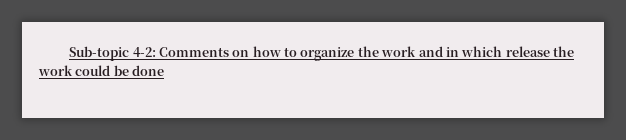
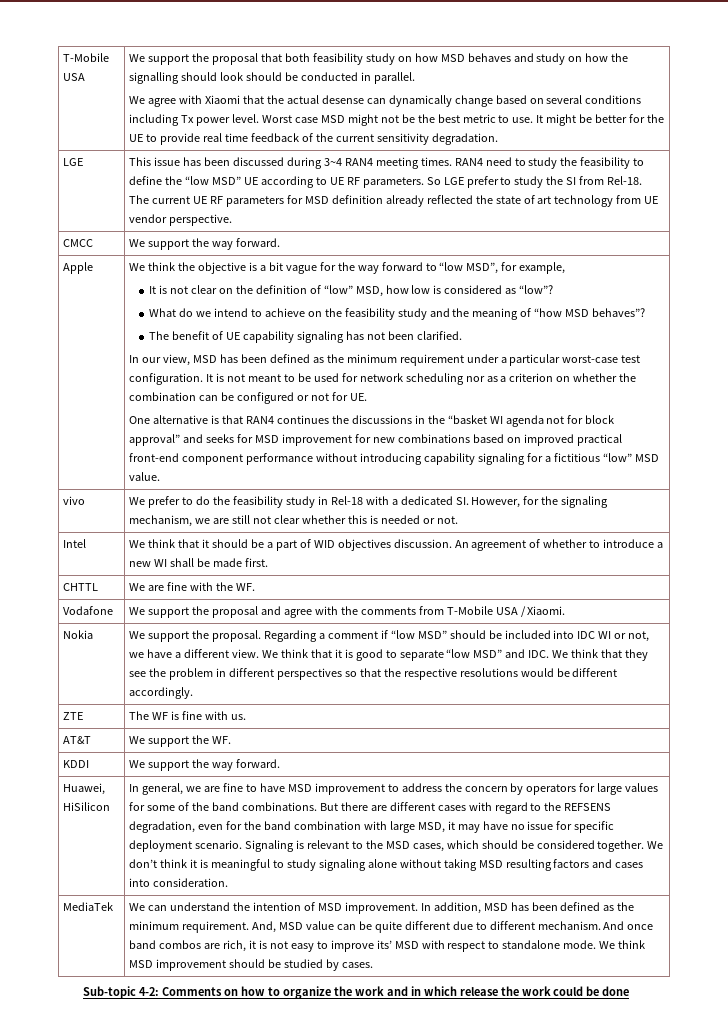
(69, 53) none -> [62,53,109,62] [62,73,85,81] [128,53,629,65] [128,72,415,84] [128,95,642,107] [128,114,665,126] [128,133,498,145] [62,158,83,166] [128,157,645,169] [128,176,643,188] [128,195,659,207] [128,214,232,226] [62,239,93,247] [128,238,280,250] [62,262,93,274] [128,262,566,274] [148,285,554,297] [148,308,646,320] [148,331,462,343] [128,354,641,366] [128,373,637,385] [128,392,367,404] [128,415,615,427] [128,434,622,446] [128,453,659,465] [128,472,160,481] [62,496,85,505] [128,496,609,508] [128,515,458,527] [62,539,86,548] [128,539,664,551] [128,558,268,567] [62,583,98,591] [128,582,255,591] [62,606,113,615] [128,606,566,618] [62,630,93,639] [128,630,650,642] [128,649,649,661] [128,668,618,680] [128,687,193,699] [62,712,83,720] [128,711,246,720] [62,736,91,744] [128,735,231,747] [62,760,89,768] [128,759,280,771] [62,783,105,795] [62,802,110,811] [128,783,659,795] [128,802,612,814] [128,821,615,833] [128,840,664,852] [128,859,644,871] [128,878,228,887] [62,902,113,911] [128,902,635,914] [128,921,654,933] [128,940,646,952] [128,959,373,971] T-Mobile USA | We support the proposal that both feasibility study on how MSD behaves and study on how the signalling should look should be conducted in parallel. // We agree with Xiaomi that the actual desense can dynamically change based on several conditions including Tx power level. Worst case MSD might not be the best metric to use. It might be better for the UE to provide real time feedback of the current sensitivity degradation. // LGE | This issue has been discussed during 3~4 RAN4 meeting times. RAN4 need to study the feasibility to define the “low MSD” UE according to UE RF parameters. So LGE prefer to study the SI from Rel-18. The current UE RF parameters for MSD definition already reflected the state of art technology from UE vendor perspective. // CMCC | We support the way forward. // Apple | We think the objective is a bit vague for the way forward to “low MSD”, for example, // It is not clear on the definition of “low” MSD, how low is considered as “low”? // What do we intend to achieve on the feasibility study and the meaning of “how MSD behaves”? // The benefit of UE capability signaling has not been clarified. // In our view, MSD has been defined as the minimum requirement under a particular worst-case test configuration. It is not meant to be used for network scheduling nor as a criterion on whether the combination can be configured or not for UE. // One alternative is that RAN4 continues the discussions in the “basket WI agenda not for block approval” and seeks for MSD improvement for new combinations based on improved practical front-end component performance without introducing capability signaling for a fictitious “low” MSD value. // vivo | We prefer to do the feasibility study in Rel-18 with a dedicated SI. However, for the signaling mechanism, we are still not clear whether this is needed or not. // Intel | We think that it should be a part of WID objectives discussion. An agreement of whether to introduce a new WI shall be made first. // CHTTL | We are fine with the WF. // Vodafone | We support the proposal and agree with the comments from T-Mobile USA / Xiaomi. // Nokia | We support the proposal. Regarding a comment if “low MSD” should be included into IDC WI or not, we have a different view. We think that it is good to separate “low MSD” and IDC. We think that they see the problem in different perspectives so that the respective resolutions would be different accordingly. // ZTE | The WF is fine with us. // AT&T | We support the WF. // KDDI | We support the way forward. // Huawei, HiSilicon | In general, we are fine to have MSD improvement to address the concern by operators for large values for some of the band combinations. But there are different cases with regard to the REFSENS degradation, even for the band combination with large MSD, it may have no issue for specific deployment scenario. Signaling is relevant to the MSD cases, which should be considered together. We don’t think it is meaningful to study signaling alone without taking MSD resulting factors and cases into consideration. // MediaTek | We can understand the intention of MSD improvement. In addition, MSD has been defined as the minimum requirement. And, MSD value can be quite different due to different mechanism. And once band combos are rich, it is not easy to improve its’ MSD with respect to standalone mode. We think MSD improvement should be studied by cases. //

